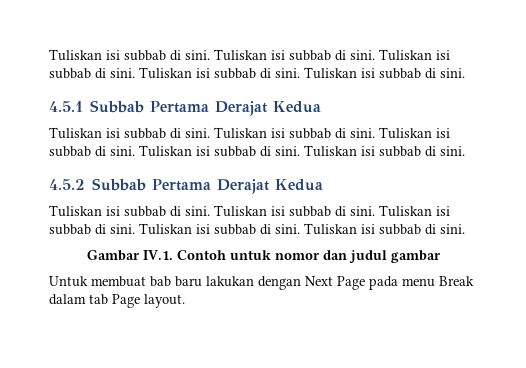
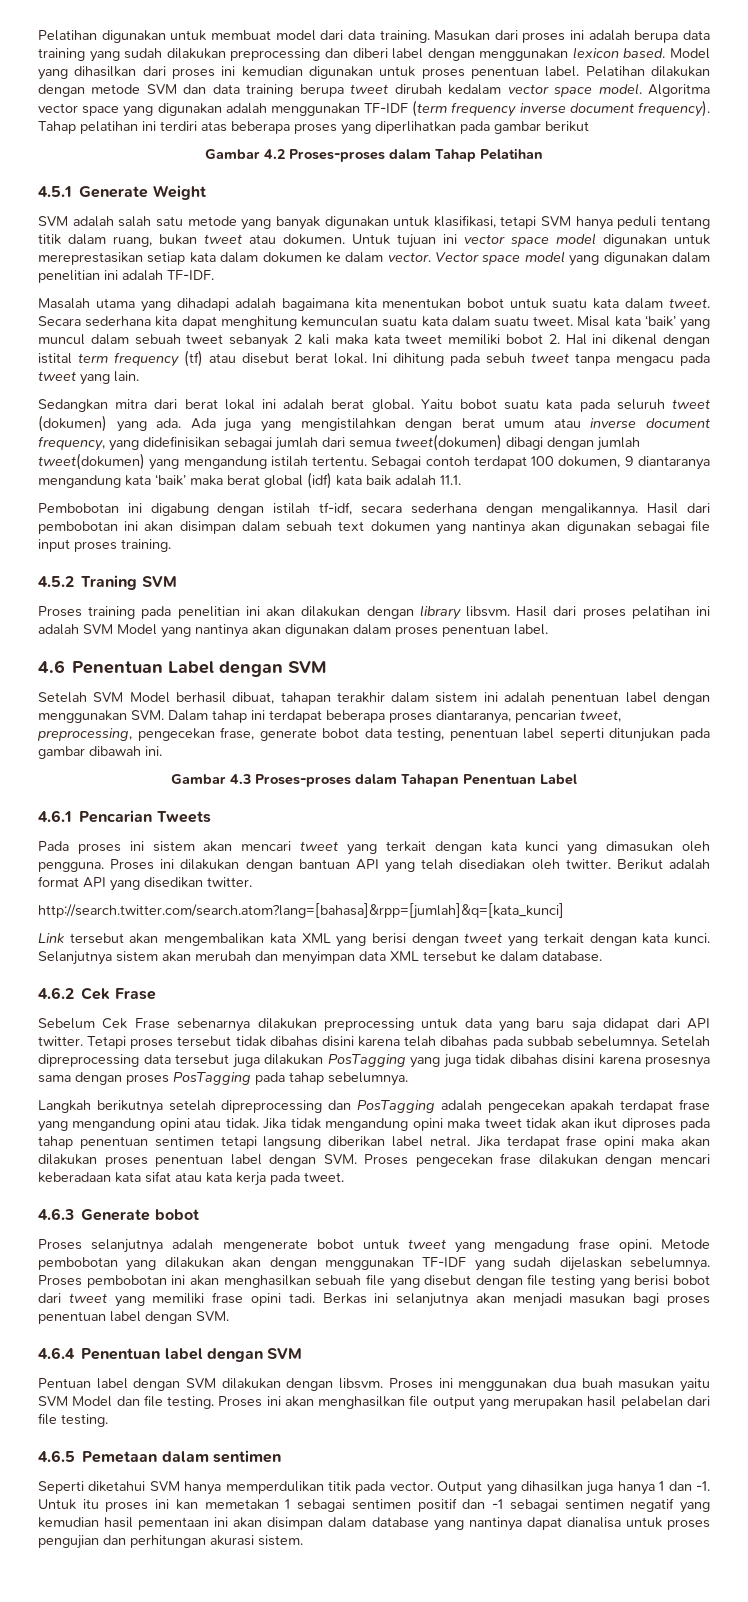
[49,49,450,61] [49,67,465,79] [49,100,322,116] [49,127,450,139] [49,145,465,157] [49,178,324,194] [49,205,450,217] [49,223,465,235] [86,250,441,263] [49,276,474,290] [49,294,185,308] Tuliskan isi subbab di sini. Tuliskan isi subbab di sini. Tuliskan isi subbab di sini. Tuliskan isi subbab di sini. Tuliskan isi subbab di sini. // 4.5.1 Subbab Pertama Derajat Kedua // Tuliskan isi subbab di sini. Tuliskan isi subbab di sini. Tuliskan isi subbab di sini. Tuliskan isi subbab di sini. Tuliskan isi subbab di sini. // 4.5.2 Subbab Pertama Derajat Kedua // Tuliskan isi subbab di sini. Tuliskan isi subbab di sini. Tuliskan isi subbab di sini. Tuliskan isi subbab di sini. Tuliskan isi subbab di sini. // Gambar IV.1. Contoh untuk nomor dan judul gambar // Untuk membuat bab baru lakukan dengan Next Page pada menu Break dalam tab Page layout. -> [38,30,710,43] [38,47,711,62] [38,66,710,80] [38,83,710,97] [38,100,710,117] [38,121,589,135] [205,148,543,162] [38,185,206,200] [38,215,710,230] [38,233,710,248] [38,251,710,266] [38,270,214,283] [38,298,710,312] [38,315,710,330] [38,334,710,348] [38,350,710,367] [38,371,139,385] [38,399,710,412] [38,415,710,432] [38,434,640,451] [38,453,710,470] [38,472,461,489] [38,502,710,517] [38,520,711,535] [38,539,171,552] [38,575,177,590] [38,605,710,620] [38,624,548,638] [38,660,327,677] [38,692,710,705] [38,710,621,724] [37,727,710,742] [38,746,162,759] [171,774,577,787] [38,810,211,823] [38,841,710,855] [38,859,710,873] [38,876,252,891] [38,903,564,919] [38,933,710,947] [38,951,602,965] [38,987,156,1000] [38,1018,710,1032] [38,1036,710,1050] [38,1054,710,1068] [38,1072,408,1086] [38,1099,710,1114] [38,1118,710,1132] [38,1135,710,1149] [38,1153,710,1167] [38,1171,344,1186] [38,1208,199,1221] [38,1238,710,1253] [38,1257,710,1271] [38,1274,710,1289] [38,1292,711,1307] [38,1311,229,1324] [38,1347,303,1362] [38,1378,711,1392] [38,1395,710,1410] [38,1413,108,1427] [38,1450,281,1463] [38,1481,710,1495] [38,1498,710,1513] [38,1517,711,1531] [38,1535,303,1549] Pelatihan digunakan untuk membuat model dari data training. Masukan dari proses ini adalah berupa data training yang sudah dilakukan preprocessing dan diberi label dengan menggunakan lexicon based. Model yang dihasilkan dari proses ini kemudian digunakan untuk proses penentuan label. Pelatihan dilakukan dengan metode SVM dan data training berupa tweet dirubah kedalam vector space model. Algoritma vector space yang digunakan adalah menggunakan TF-IDF (term frequency inverse document frequency). Tahap pelatihan ini terdiri atas beberapa proses yang diperlihatkan pada gambar berikut // Gambar 4.2 Proses-proses dalam Tahap Pelatihan // 4.5.1 Generate Weight // SVM adalah salah satu metode yang banyak digunakan untuk klasifikasi, tetapi SVM hanya peduli tentang titik dalam ruang, bukan tweet atau dokumen. Untuk tujuan ini vector space model digunakan untuk mereprestasikan setiap kata dalam dokumen ke dalam vector. Vector space model yang digunakan dalam penelitian ini adalah TF-IDF. // Masalah utama yang dihadapi adalah bagaimana kita menentukan bobot untuk suatu kata dalam tweet. Secara sederhana kita dapat menghitung kemunculan suatu kata dalam suatu tweet. Misal kata ‘baik’ yang muncul dalam sebuah tweet sebanyak 2 kali maka kata tweet memiliki bobot 2. Hal ini dikenal dengan istital term frequency (tf) atau disebut berat lokal. Ini dihitung pada sebuh tweet tanpa mengacu pada tweet yang lain. // Sedangkan mitra dari berat lokal ini adalah berat global. Yaitu bobot suatu kata pada seluruh tweet (dokumen) yang ada. Ada juga yang mengistilahkan dengan berat umum atau inverse document frequency, yang didefinisikan sebagai jumlah dari semua tweet(dokumen) dibagi dengan jumlah tweet(dokumen) yang mengandung istilah tertentu. Sebagai contoh terdapat 100 dokumen, 9 diantaranya mengandung kata ‘baik’ maka berat global (idf) kata baik adalah 11.1. // Pembobotan ini digabung dengan istilah tf-idf, secara sederhana dengan mengalikannya. Hasil dari pembobotan ini akan disimpan dalam sebuah text dokumen yang nantinya akan digunakan sebagai file input proses training. // 4.5.2 Traning SVM // Proses training pada penelitian ini akan dilakukan dengan library libsvm. Hasil dari proses pelatihan ini adalah SVM Model yang nantinya akan digunakan dalam proses penentuan label. // 4.6 Penentuan Label dengan SVM // Setelah SVM Model berhasil dibuat, tahapan terakhir dalam sistem ini adalah penentuan label dengan menggunakan SVM. Dalam tahap ini terdapat beberapa proses diantaranya, pencarian tweet, preprocessing, pengecekan frase, generate bobot data testing, penentuan label seperti ditunjukan pada gambar dibawah ini. // Gambar 4.3 Proses-proses dalam Tahapan Penentuan Label // 4.6.1 Pencarian Tweets // Pada proses ini sistem akan mencari tweet yang terkait dengan kata kunci yang dimasukan oleh pengguna. Proses ini dilakukan dengan bantuan API yang telah disediakan oleh twitter. Berikut adalah format API yang disedikan twitter. // http://search.twitter.com/search.atom?lang=[bahasa]&rpp=[jumlah]&q=[kata_kunci] // Link tersebut akan mengembalikan kata XML yang berisi dengan tweet yang terkait dengan kata kunci. Selanjutnya sistem akan merubah dan menyimpan data XML tersebut ke dalam database. // 4.6.2 Cek Frase // Sebelum Cek Frase sebenarnya dilakukan preprocessing untuk data yang baru saja didapat dari API twitter. Tetapi proses tersebut tidak dibahas disini karena telah dibahas pada subbab sebelumnya. Setelah dipreprocessing data tersebut juga dilakukan PosTagging yang juga tidak dibahas disini karena prosesnya sama dengan proses PosTagging pada tahap sebelumnya. // Langkah berikutnya setelah dipreprocessing dan PosTagging adalah pengecekan apakah terdapat frase yang mengandung opini atau tidak. Jika tidak mengandung opini maka tweet tidak akan ikut diproses pada tahap penentuan sentimen tetapi langsung diberikan label netral. Jika terdapat frase opini maka akan dilakukan proses penentuan label dengan SVM. Proses pengecekan frase dilakukan dengan mencari keberadaan kata sifat atau kata kerja pada tweet. // 4.6.3 Generate bobot // Proses selanjutnya adalah mengenerate bobot untuk tweet yang mengadung frase opini. Metode pembobotan yang dilakukan akan dengan menggunakan TF-IDF yang sudah dijelaskan sebelumnya. Proses pembobotan ini akan menghasilkan sebuah file yang disebut dengan file testing yang berisi bobot dari tweet yang memiliki frase opini tadi. Berkas ini selanjutnya akan menjadi masukan bagi proses penentuan label dengan SVM. // 4.6.4 Penentuan label dengan SVM // Pentuan label dengan SVM dilakukan dengan libsvm. Proses ini menggunakan dua buah masukan yaitu SVM Model dan file testing. Proses ini akan menghasilkan file output yang merupakan hasil pelabelan dari file testing. // 4.6.5 Pemetaan dalam sentimen // Seperti diketahui SVM hanya memperdulikan titik pada vector. Output yang dihasilkan juga hanya 1 dan -1. Untuk itu proses ini kan memetakan 1 sebagai sentimen positif dan -1 sebagai sentimen negatif yang kemudian hasil pementaan ini akan disimpan dalam database yang nantinya dapat dianalisa untuk proses pengujian dan perhitungan akurasi sistem.

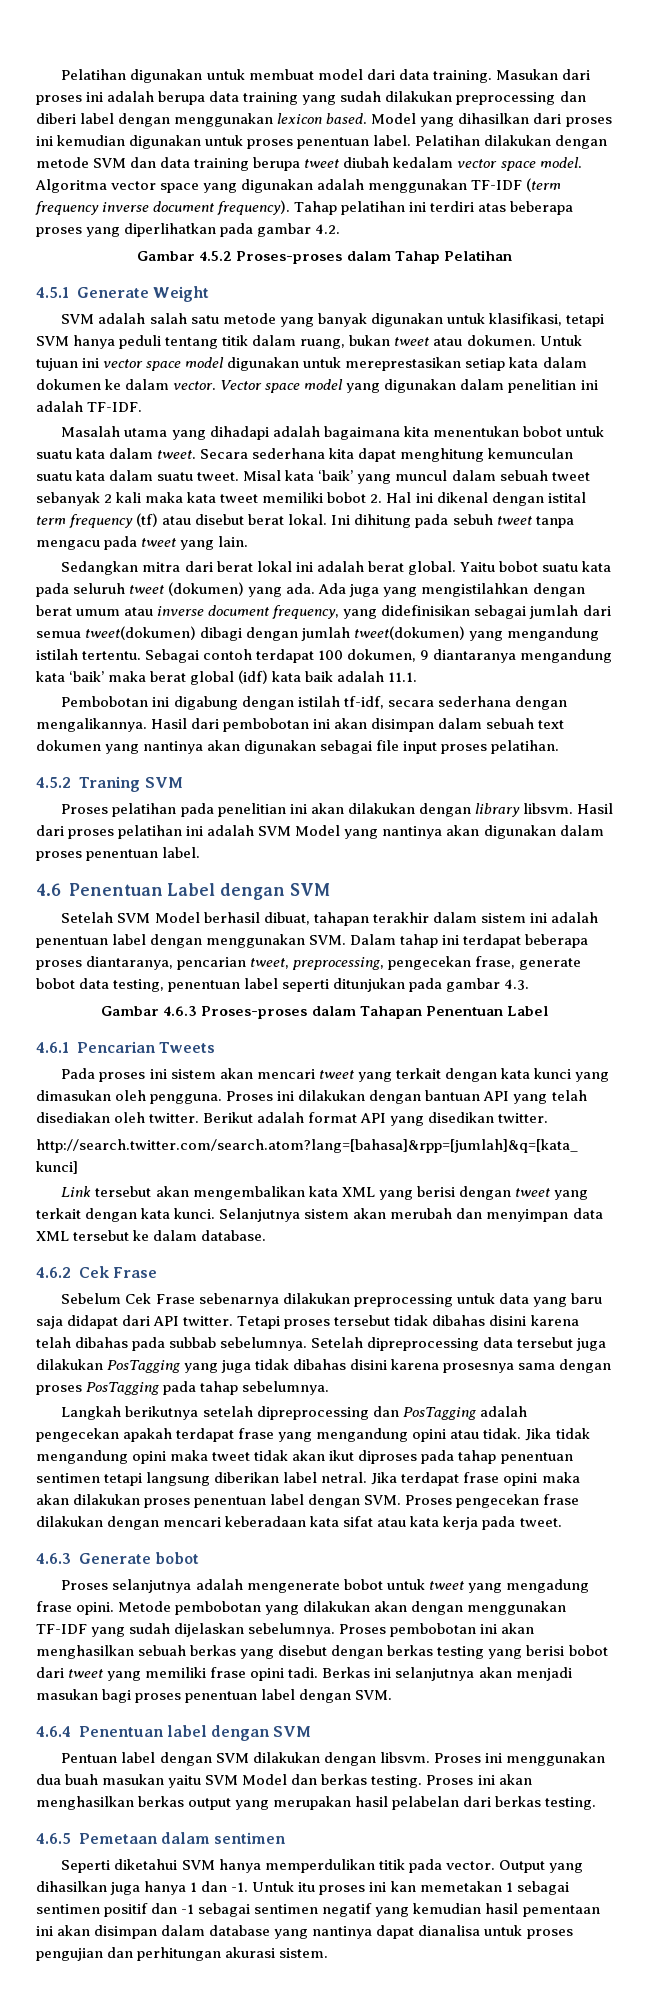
[394,84,442,94] dirubah -> [343,157,390,168] diubah
[545,121,589,132] [205,149,285,159] berikut // Gambar 4.2 -> [315,224,341,234] [137,251,233,261] 4.2. // Gambar 4.5.2
[121,539,171,552] training. -> [491,740,560,754] pelatihan.
[88,606,136,619] training -> [112,803,177,817] pelatihan
[89,746,162,756] [171,774,251,784] dibawah ini. // Gambar 4.3 -> [504,979,530,990] [101,1006,198,1016] 4.3. // Gambar 4.6.3
[365,1274,385,1286] file -> [190,1645,237,1656] berkas
[527,1274,547,1286] file -> [387,1645,434,1656] berkas
[143,1395,163,1407] file -> [321,1774,368,1785] berkas
[409,1395,429,1407] file -> [138,1796,185,1807] berkas
[38,1413,57,1425] file -> [495,1796,542,1807] berkas

